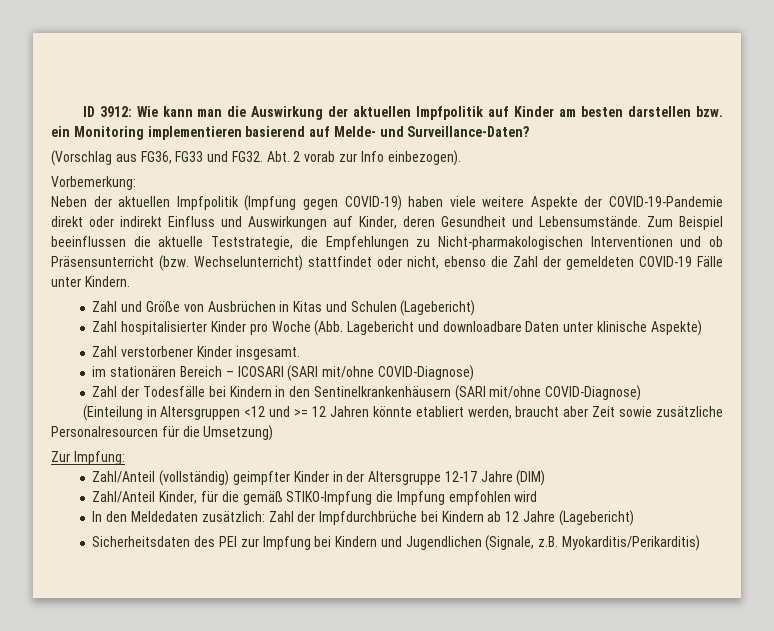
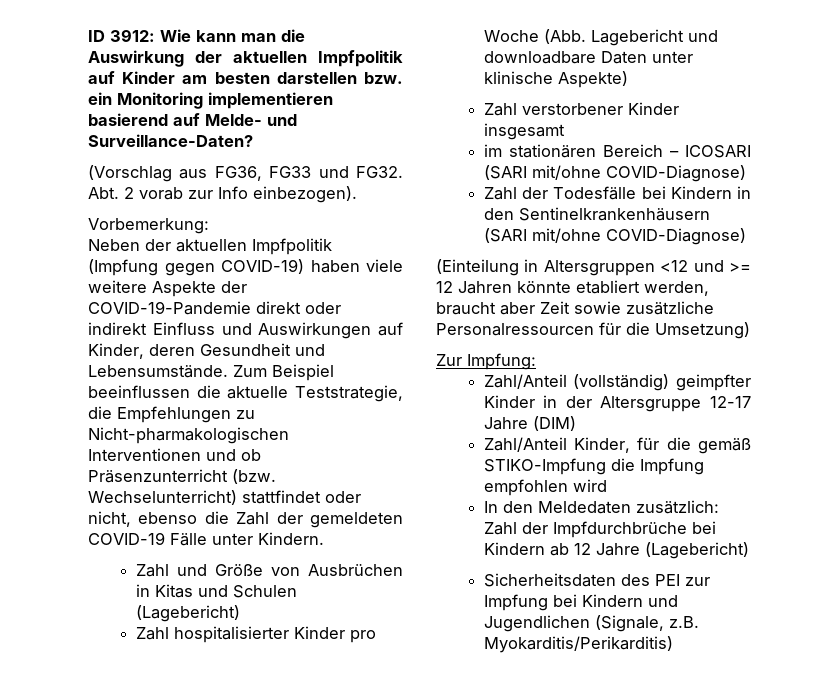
[51,256,154,267] Präsensunterricht -> [88,469,228,483] Präsenzunterricht
[235,346,300,360] insgesamt. -> [483,123,565,140] insgesamt
[51,426,158,437] Personalresourcen -> [436,323,594,336] Personalressourcen

